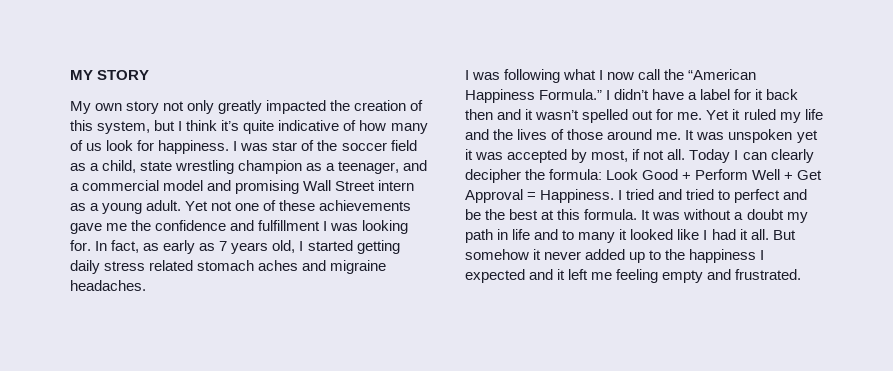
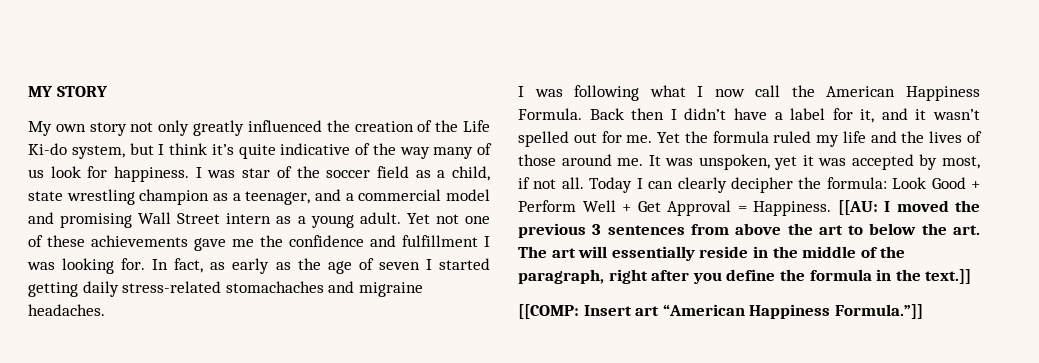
[266,100,327,114] impacted -> [247,120,322,132] influenced
[70,120,93,131] this -> [435,120,490,132] [28,143,67,155] the Life Ki-do
[359,120,387,131] how -> [372,143,430,159] the way
[219,240,400,254] [70,260,299,274] 7 years old, I started getting daily stress related stomach aches -> [297,258,491,274] [28,281,324,297] the age of seven I started getting daily stress-related stomachaches
[688,69,757,80] [465,89,603,103] “American Happiness Formula.” -> [826,86,980,101] [518,108,665,120] American Happiness Formula. Back then
[755,89,799,100] [465,109,493,120] it back then -> [860,109,875,123] it,
[732,109,741,120] it -> [684,131,769,143] the formula
[728,129,793,143] unspoken -> [698,154,770,170] unspoken,
[618,189,808,203] [465,209,808,223] [465,229,796,243] [465,249,765,263] [465,269,802,283] I tried and tried to perfect and be the best at this formula. It was without a doubt my path in life and to many it looked like I had it all. But somehow it never added up to the happiness I expected and it left me feeling empty and frustrated. -> [837,200,980,215] [518,223,980,238] [518,246,906,261] [518,269,972,284] [518,304,923,319] [[AU: I moved the previous 3 sentences from above the art to below the art. The art will essentially reside in the middle of the paragraph, right after you define the formula in the text.]] // [[COMP: Insert art “American Happiness Formula.”]]

